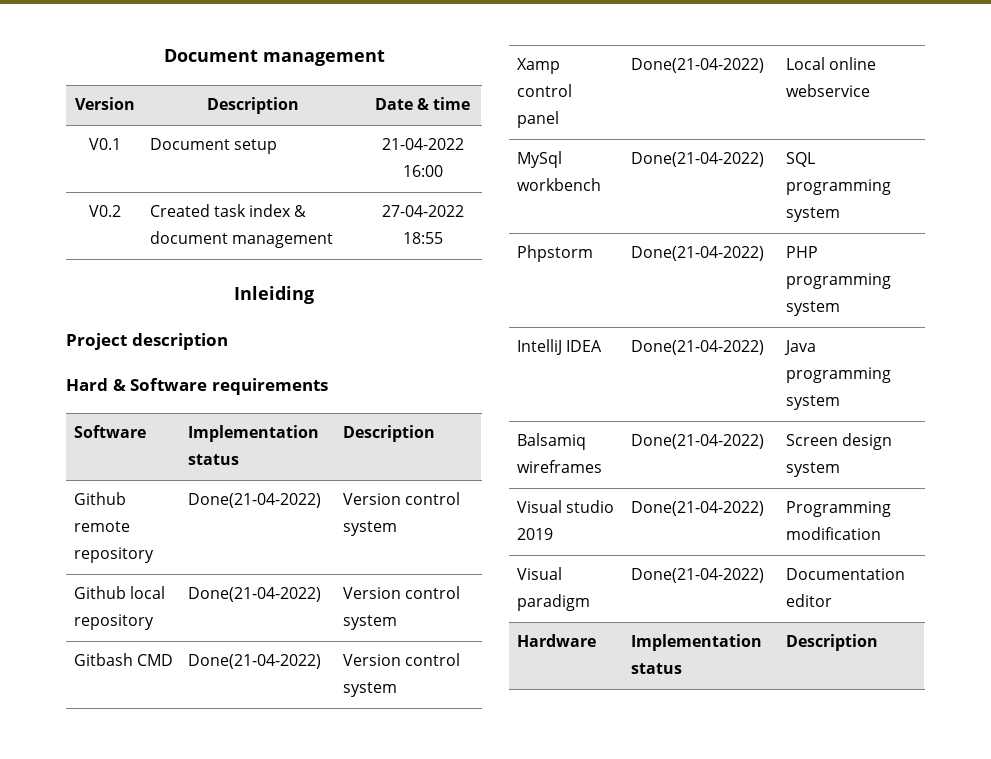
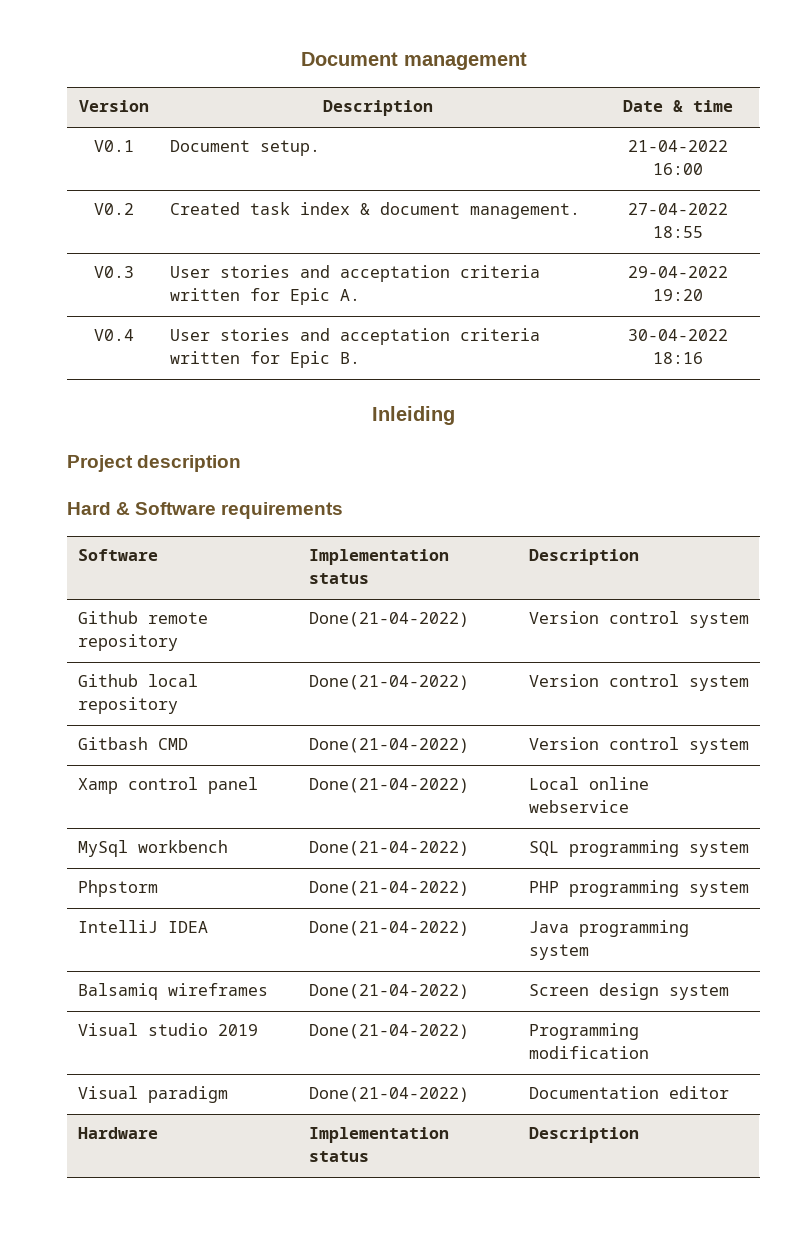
[233,139,277,154] setup -> [259,140,320,156] setup.
[231,233,333,248] management -> [469,203,580,219] management.
(443, 238) none -> [93,266,134,278] [169,265,540,282] [169,288,360,305] [628,266,728,278] [653,289,703,301] [93,329,134,341] [169,328,540,345] [169,351,360,368] [628,329,728,341] [653,352,703,364] // V0.3 | User stories and acceptation criteria written for Epic A. | 29-04-2022 19:20 // V0.4 | User stories and acceptation criteria written for Epic B. | 30-04-2022 18:16

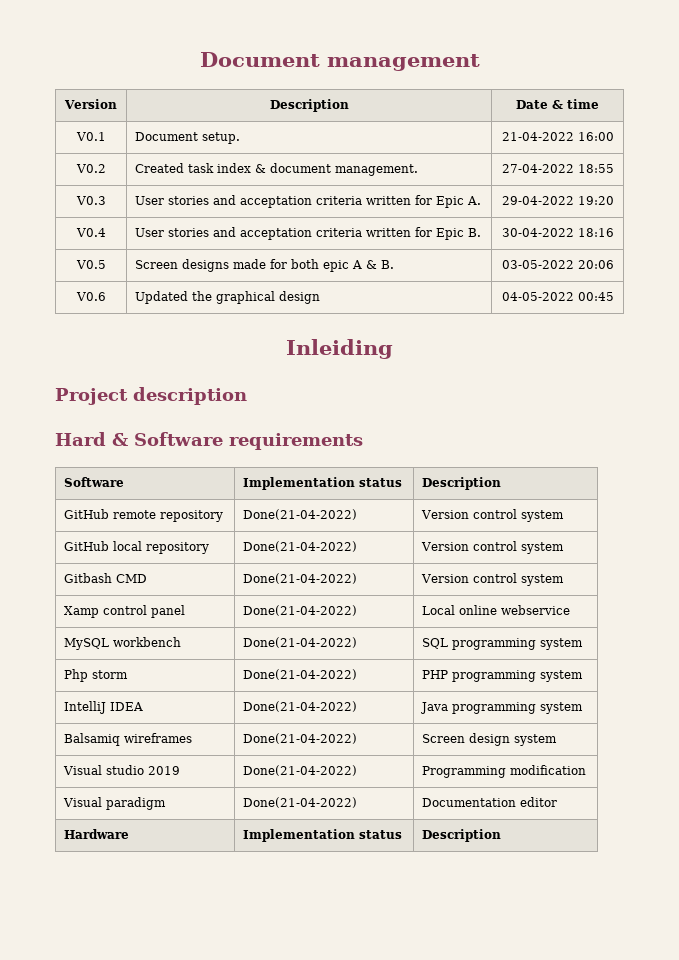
(703, 358) none -> [75,260,106,269] [135,259,395,272] [501,260,614,269] [75,292,106,301] [135,291,321,304] [501,292,614,301] // V0.5 | Screen designs made for both epic A & B. | 03-05-2022 20:06 // V0.6 | Updated the graphical design | 04-05-2022 00:45
[77,611,138,624] Github -> [64,509,110,519] GitHub
[77,674,138,687] Github -> [64,541,110,551] GitHub
[77,840,128,857] MySql -> [64,638,110,650] MySQL
[77,880,158,897] Phpstorm -> [64,669,129,682] Php storm

